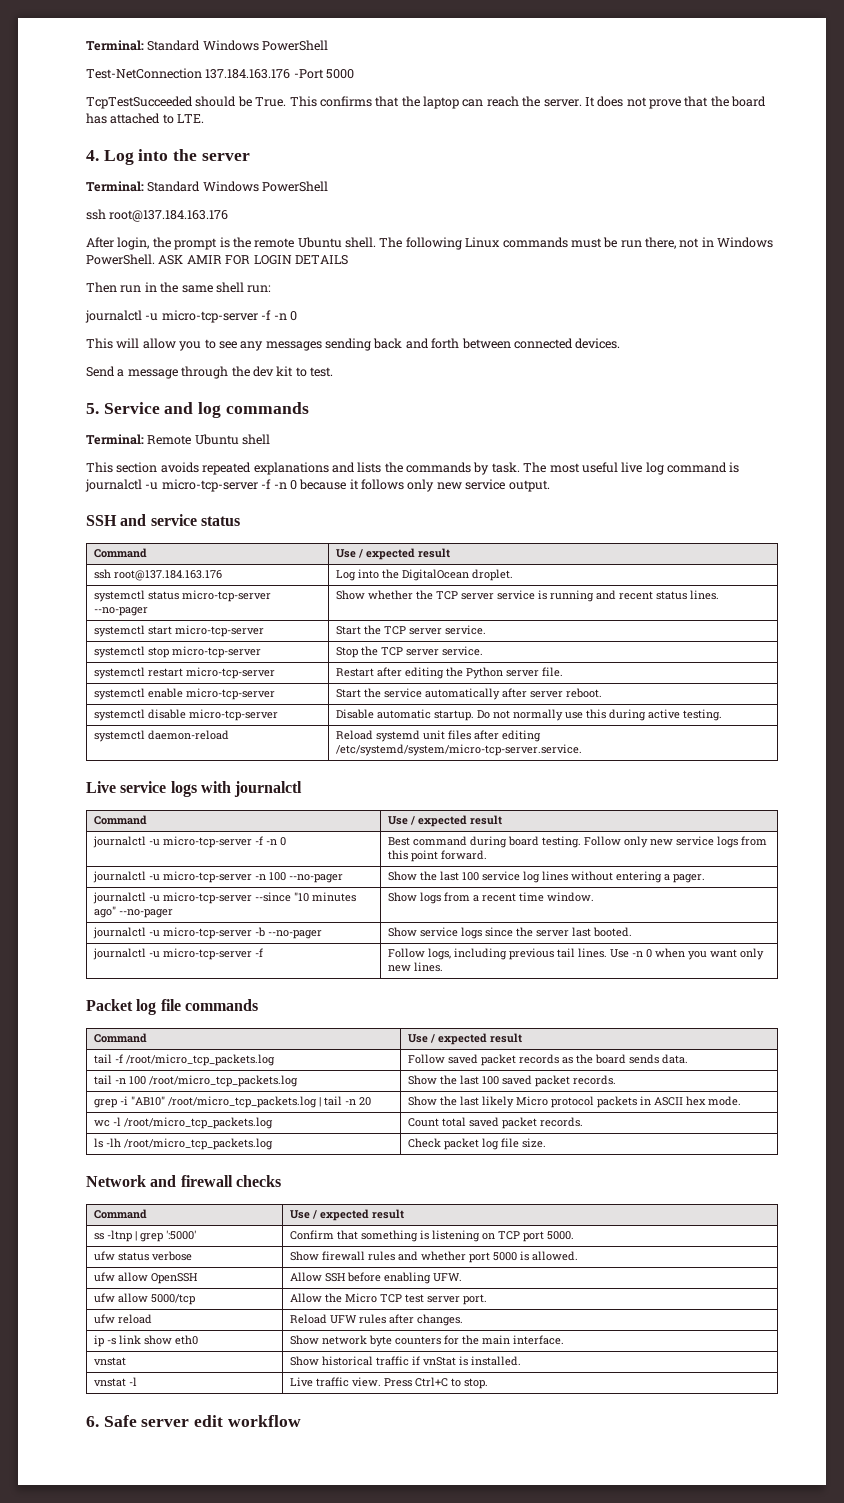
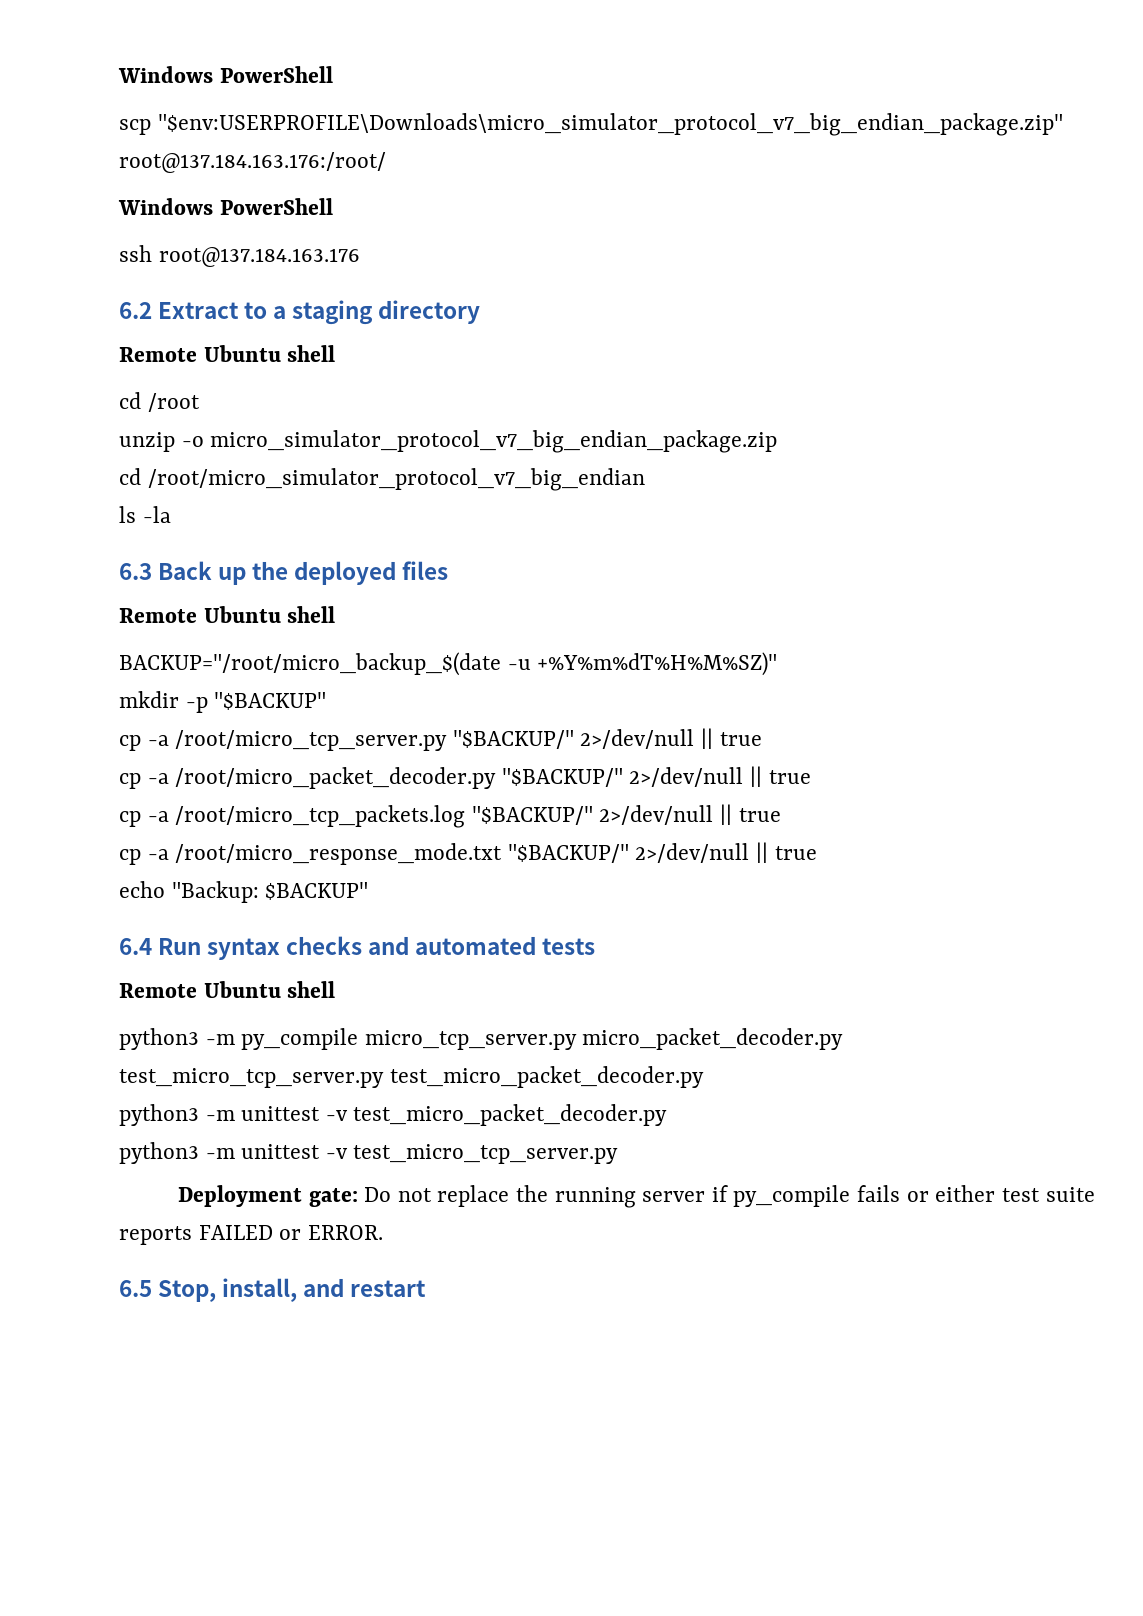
[86,40,329,51] [86,68,355,79] [86,96,767,109] [86,113,205,124] [86,149,250,165] [86,181,329,192] [86,209,229,222] [86,237,774,250] [86,254,348,265] [86,282,272,293] [85,310,297,323] [86,338,621,351] [86,366,333,379] [86,402,309,418] [86,434,271,445] [86,462,740,475] [85,479,550,492] [86,514,240,526] [93,548,147,558] [335,548,450,560] [93,569,222,581] [335,569,513,581] [93,590,271,602] [93,607,148,616] [335,590,719,602] [93,625,264,637] [335,625,486,635] [93,646,261,658] [335,646,483,658] [93,667,275,679] [335,667,563,679] [93,688,275,700] [335,688,602,700] [93,709,278,721] [335,709,722,721] [93,730,229,742] [335,730,541,742] [335,744,582,756] [86,781,303,797] [93,815,147,825] [387,815,502,827] [92,836,286,848] [387,836,767,848] [387,850,487,862] [92,871,343,883] [387,871,705,883] [92,892,356,904] [93,906,173,918] [387,892,594,904] [92,927,322,939] [387,927,632,939] [92,948,263,960] [387,948,764,960] [387,962,443,972] [86,999,258,1015] [93,1033,147,1043] [407,1033,522,1045] [93,1054,275,1066] [407,1054,688,1066] [93,1075,298,1087] [407,1075,616,1087] [93,1096,371,1108] [407,1096,741,1108] [93,1117,273,1129] [407,1117,583,1129] [93,1138,273,1150] [407,1138,546,1150] [86,1175,281,1187] [93,1209,147,1219] [289,1209,404,1221] [93,1230,196,1242] [289,1230,574,1242] [93,1251,192,1261] [289,1251,578,1263] [93,1272,198,1284] [289,1272,462,1284] [93,1293,195,1305] [289,1293,487,1305] [93,1314,152,1324] [289,1314,463,1326] [93,1335,198,1347] [289,1335,564,1347] [93,1357,126,1366] [289,1356,521,1366] [93,1377,137,1387] [289,1377,488,1389] [86,1415,301,1427] Terminal: Standard Windows PowerShell // Test-NetConnection 137.184.163.176 -Port 5000 // TcpTestSucceeded should be True. This confirms that the laptop can reach the server. It does not prove that the board has attached to LTE. // 4. Log into the server // Terminal: Standard Windows PowerShell // ssh root@137.184.163.176 // After login, the prompt is the remote Ubuntu shell. The following Linux commands must be run there, not in Windows PowerShell. ASK AMIR FOR LOGIN DETAILS // Then run in the same shell run: // journalctl -u micro-tcp-server -f -n 0 // This will allow you to see any messages sending back and forth between connected devices. // Send a message through the dev kit to test. // 5. Service and log commands // Terminal: Remote Ubuntu shell // This section avoids repeated explanations and lists the commands by task. The most useful live log command is journalctl -u micro-tcp-server -f -n 0 because it follows only new service output. // SSH and service status // Command | Use / expected result // ssh root@137.184.163.176 | Log into the DigitalOcean droplet. // systemctl status micro-tcp-server --no-pager | Show whether the TCP server service is running and recent status lines. // systemctl start micro-tcp-server | Start the TCP server service. // systemctl stop micro-tcp-server | Stop the TCP server service. // systemctl restart micro-tcp-server | Restart after editing the Python server file. // systemctl enable micro-tcp-server | Start the service automatically after server reboot. // systemctl disable micro-tcp-server | Disable automatic startup. Do not normally use this during active testing. // systemctl daemon-reload | Reload systemd unit files after editing /etc/systemd/system/micro-tcp-server.service. // Live service logs with journalctl // Command | Use / expected result // journalctl -u micro-tcp-server -f -n 0 | Best command during board testing. Follow only new service logs from this point forward. // journalctl -u micro-tcp-server -n 100 --no-pager | Show the last 100 service log lines without entering a pager. // journalctl -u micro-tcp-server --since "10 minutes ago" --no-pager | Show logs from a recent time window. // journalctl -u micro-tcp-server -b --no-pager | Show service logs since the server last booted. // journalctl -u micro-tcp-server -f | Follow logs, including previous tail lines. Use -n 0 when you want only new lines. // Packet log file commands // Command | Use / expected result // tail -f /root/micro_tcp_packets.log | Follow saved packet records as the board sends data. // tail -n 100 /root/micro_tcp_packets.log | Show the last 100 saved packet records. // grep -i "AB10" /root/micro_tcp_packets.log | tail -n 20 | Show the last likely Micro protocol packets in ASCII hex mode. // wc -l /root/micro_tcp_packets.log | Count total saved packet records. // ls -lh /root/micro_tcp_packets.log | Check packet log file size. // Network and firewall checks // Command | Use / expected result // ss -ltnp | grep ':5000' | Confirm that something is listening on TCP port 5000. // ufw status verbose | Show firewall rules and whether port 5000 is allowed. // ufw allow OpenSSH | Allow SSH before enabling UFW. // ufw allow 5000/tcp | Allow the Micro TCP test server port. // ufw reload | Reload UFW rules after changes. // ip -s link show eth0 | Show network byte counters for the main interface. // vnstat | Show historical traffic if vnStat is installed. // vnstat -l | Live traffic view. Press Ctrl+C to stop. // 6. Safe server edit workflow -> [118,66,333,83] [119,113,1063,136] [119,152,386,173] [118,198,333,215] [119,245,360,267] [119,300,481,325] [119,345,336,362] [119,392,200,412] [119,430,778,453] [119,468,645,491] [119,506,171,523] [119,561,449,585] [119,606,336,623] [119,652,778,676] [119,691,327,713] [119,728,762,751] [119,766,811,789] [119,804,781,828] [119,842,817,865] [119,881,369,903] [119,936,596,960] [119,981,336,998] [119,1028,844,1050] [119,1066,704,1088] [119,1104,668,1126] [119,1142,619,1164] [177,1185,1095,1208] [119,1225,383,1245] [119,1278,427,1302] Windows PowerShell // scp "$env:USERPROFILE\Downloads\micro_simulator_protocol_v7_big_endian_package.zip" root@137.184.163.176:/root/ // Windows PowerShell // ssh root@137.184.163.176 // 6.2 Extract to a staging directory // Remote Ubuntu shell // cd /root // unzip -o micro_simulator_protocol_v7_big_endian_package.zip // cd /root/micro_simulator_protocol_v7_big_endian // ls -la // 6.3 Back up the deployed files // Remote Ubuntu shell // BACKUP="/root/micro_backup_$(date -u +%Y%m%dT%H%M%SZ)" // mkdir -p "$BACKUP" // cp -a /root/micro_tcp_server.py "$BACKUP/" 2>/dev/null || true // cp -a /root/micro_packet_decoder.py "$BACKUP/" 2>/dev/null || true // cp -a /root/micro_tcp_packets.log "$BACKUP/" 2>/dev/null || true // cp -a /root/micro_response_mode.txt "$BACKUP/" 2>/dev/null || true // echo "Backup: $BACKUP" // 6.4 Run syntax checks and automated tests // Remote Ubuntu shell // python3 -m py_compile micro_tcp_server.py micro_packet_decoder.py test_micro_tcp_server.py test_micro_packet_decoder.py // python3 -m unittest -v test_micro_packet_decoder.py // python3 -m unittest -v test_micro_tcp_server.py // Deployment gate: Do not replace the running server if py_compile fails or either test suite reports FAILED or ERROR. // 6.5 Stop, install, and restart

